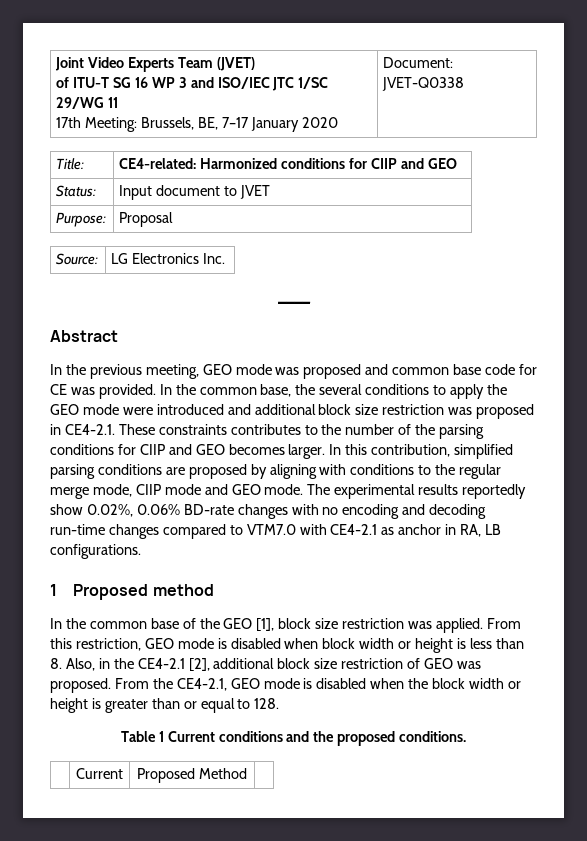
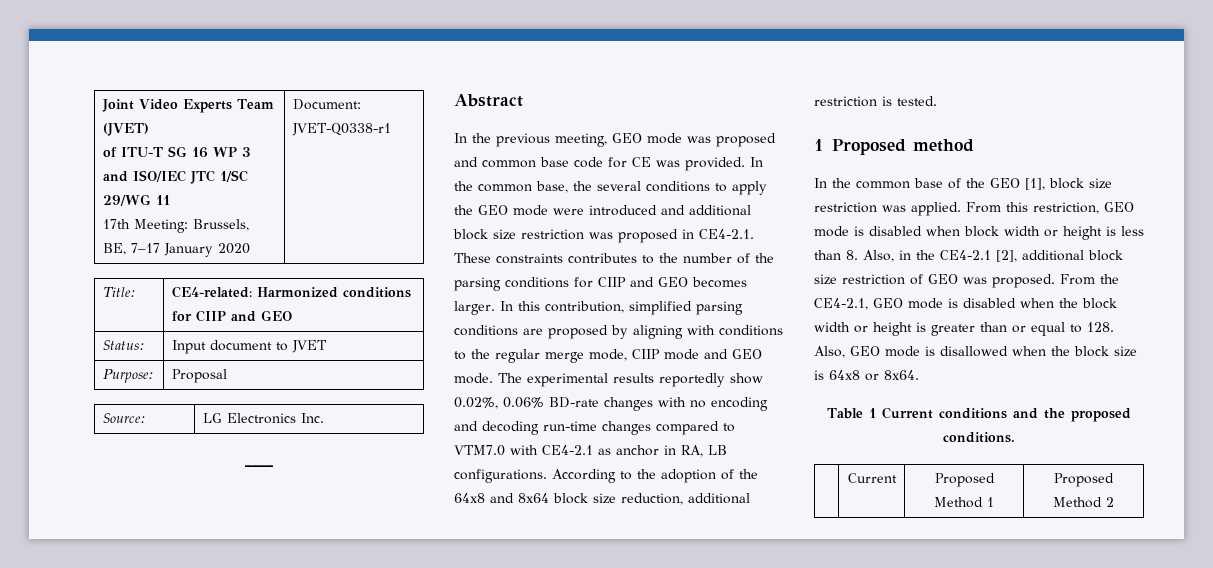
[382,77,465,91] JVET-Q0338 -> [291,123,391,136] JVET-Q0338-r1
(141, 551) none -> [552,469,758,483] [454,493,750,505] [814,96,937,107] According to the adoption of the 64x8 and 8x64 block size reduction, additional restriction is tested.
(280, 703) none -> [814,346,1137,358] [814,370,919,381] Also, GEO mode is disallowed when the block size is 64x8 or 8x64.
(247, 773) | -> [987,497,994,507] [1054,473,1114,487] [1053,497,1114,508] 1 | Proposed Method 2

